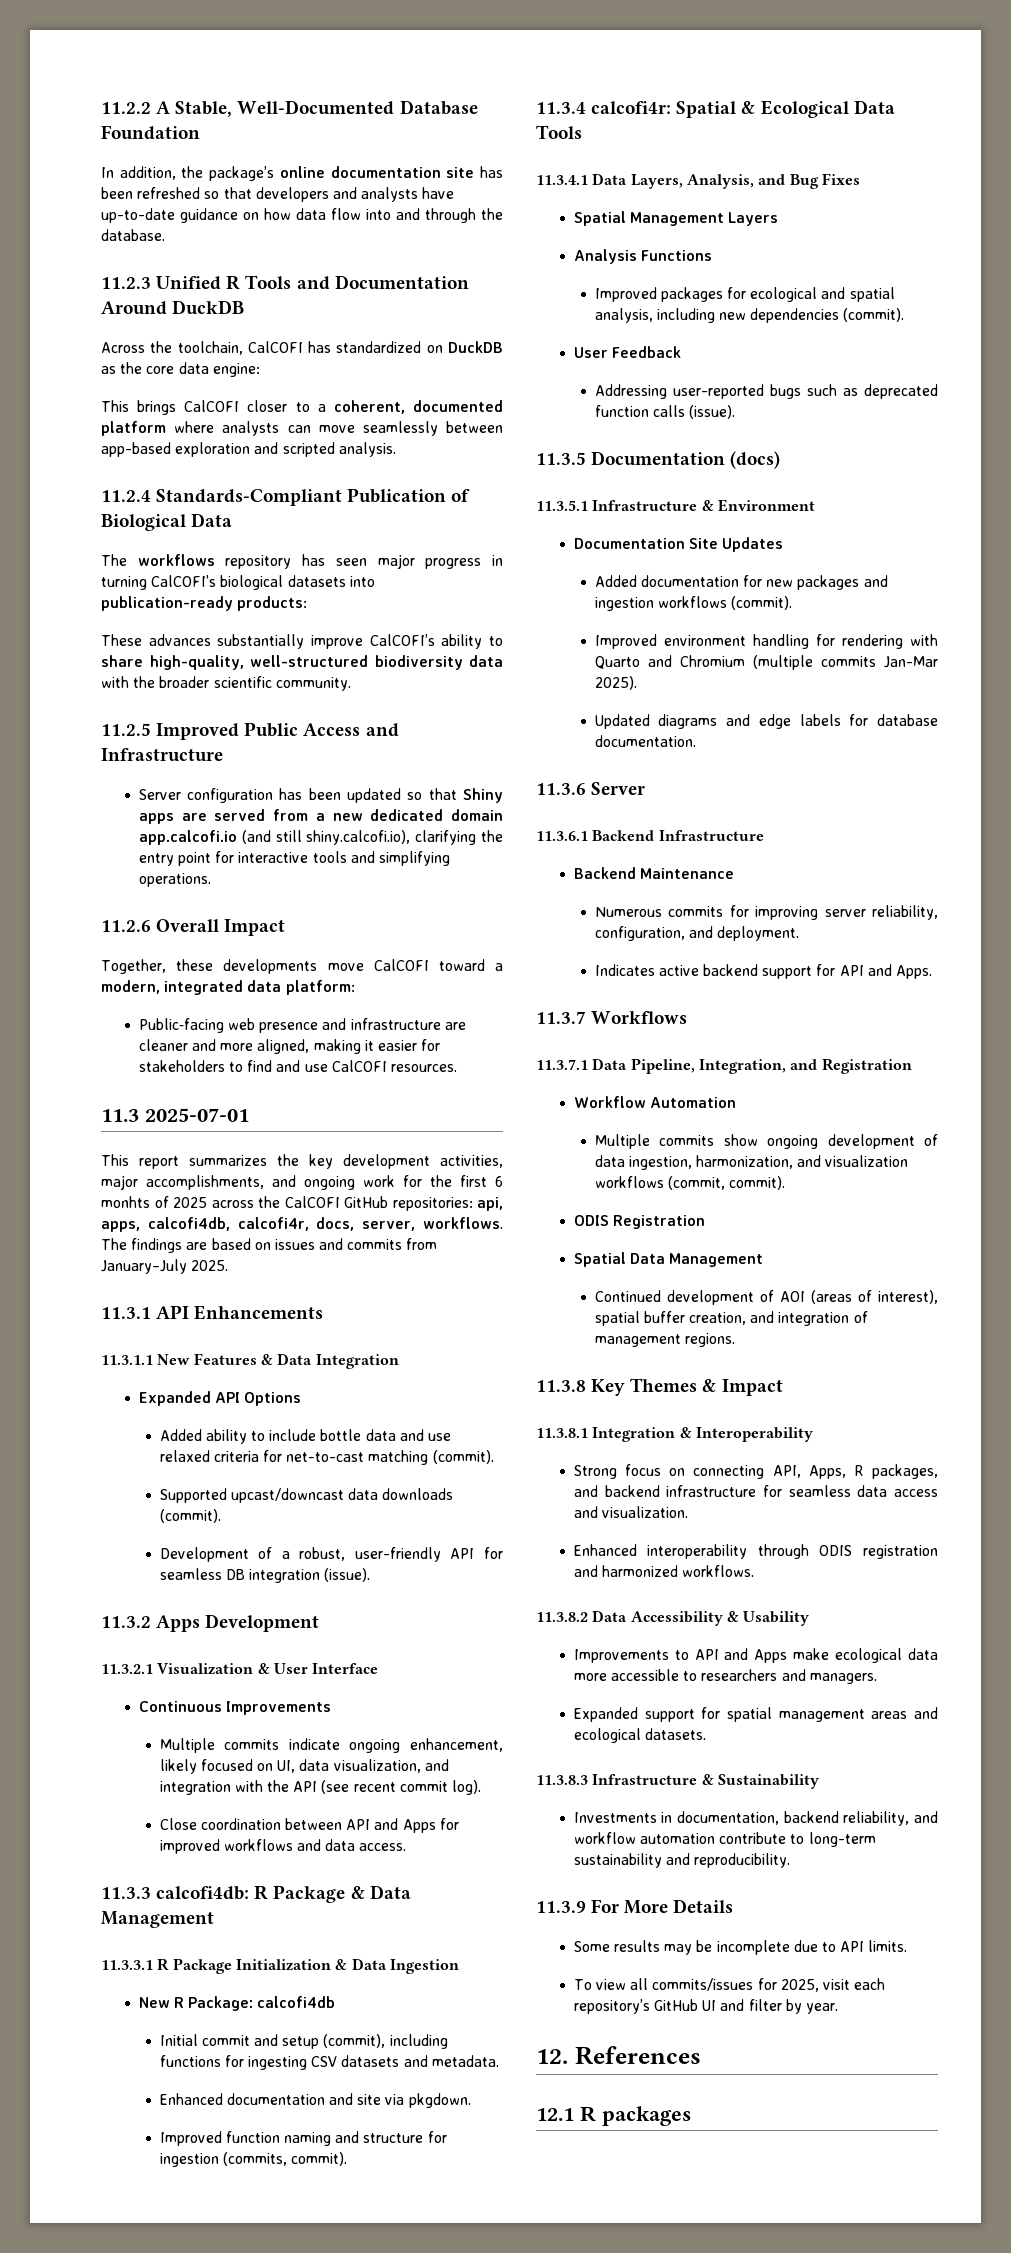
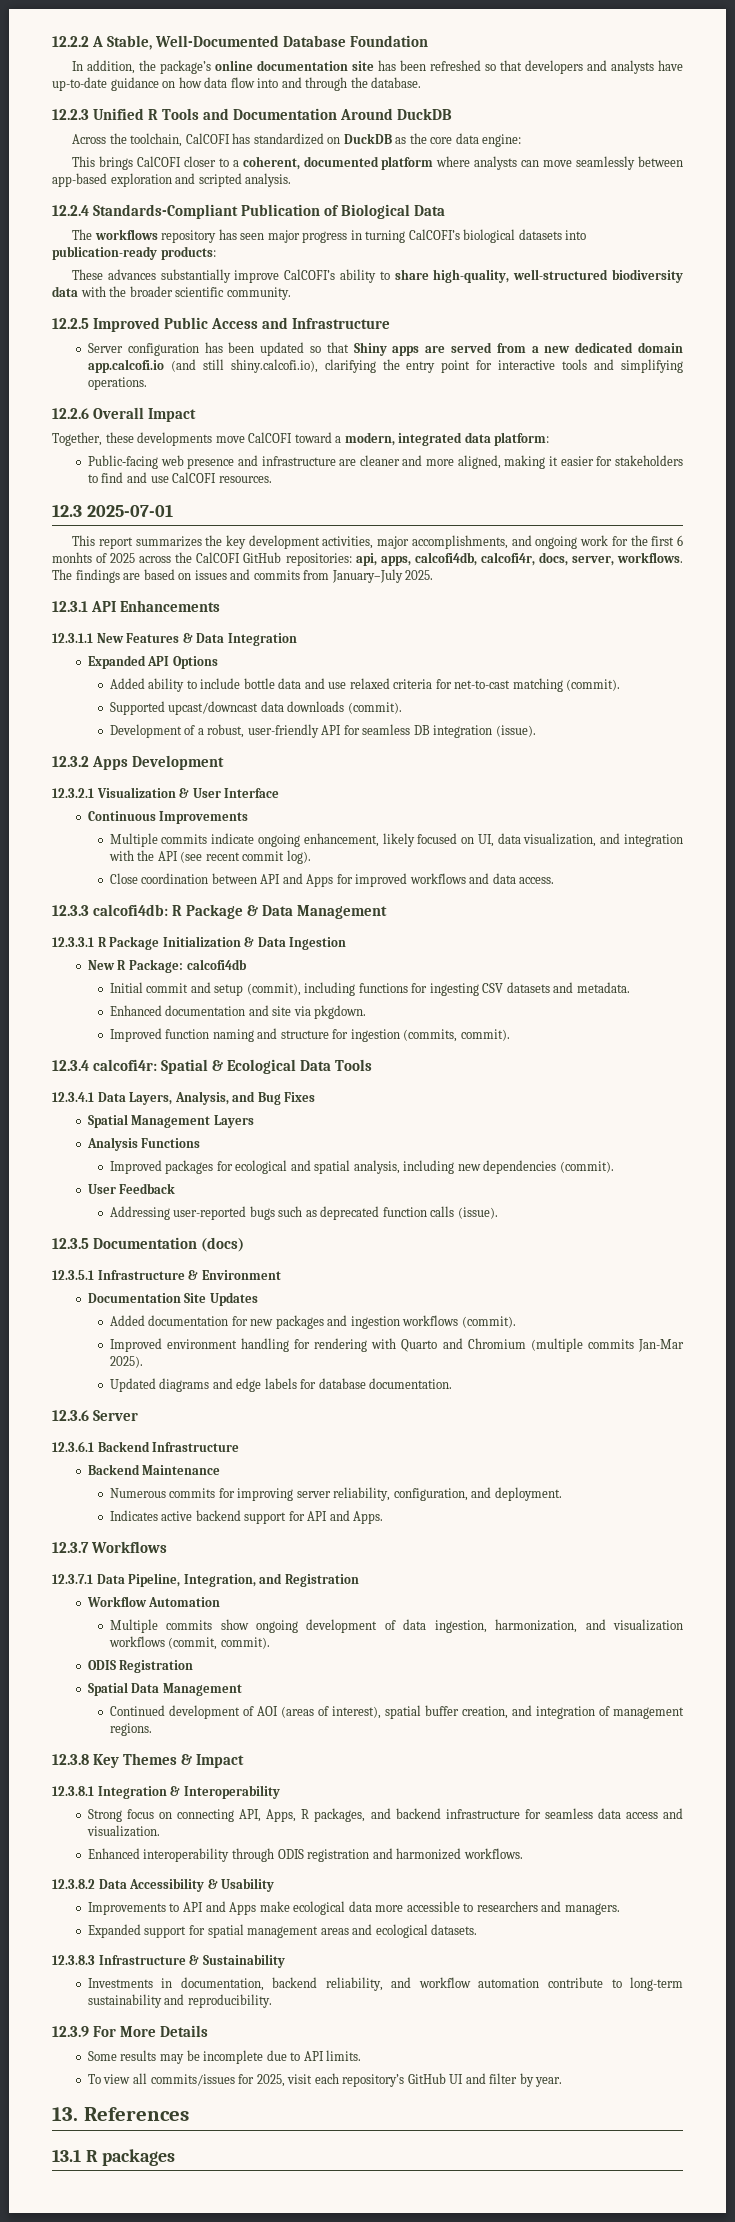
[101,102,151,114] 11.2.2 -> [52,36,89,47] 12.2.2
[101,277,151,289] 11.2.3 -> [52,109,89,120] 12.2.3
[101,490,151,502] 11.2.4 -> [52,205,89,216] 12.2.4
[101,723,151,736] 11.2.5 -> [52,318,89,329] 12.2.5
[101,920,151,932] 11.2.6 -> [52,408,89,419] 12.2.6
[101,1109,139,1122] 11.3 -> [52,504,82,517] 12.3
[101,1307,151,1319] 11.3.1 -> [52,601,88,612] 12.3.1
[101,1355,153,1365] 11.3.1.1 -> [52,633,93,643] 12.3.1.1
[101,1616,151,1628] 11.3.2 -> [52,756,89,767] 12.3.2
[101,1664,153,1674] 11.3.2.1 -> [52,788,94,798] 12.3.2.1
[101,1887,151,1899] 11.3.3 -> [52,905,89,916] 12.3.3
[101,1960,153,1970] 11.3.3.1 -> [52,937,94,947] 12.3.3.1
[536,102,586,114] 11.3.4 -> [52,1060,89,1071] 12.3.4
[536,175,588,185] 11.3.4.1 -> [52,1092,94,1102] 12.3.4.1
[536,452,586,465] 11.3.5 -> [52,1238,89,1249] 12.3.5
[536,500,588,511] 11.3.5.1 -> [52,1270,94,1280] 12.3.5.1
[536,783,586,795] 11.3.6 -> [52,1410,89,1421] 12.3.6
[536,831,588,841] 11.3.6.1 -> [52,1441,94,1452] 12.3.6.1
[536,1011,586,1024] 11.3.7 -> [52,1542,89,1553] 12.3.7
[536,1059,588,1070] 11.3.7.1 -> [52,1574,93,1584] 12.3.7.1
[536,1380,586,1392] 11.3.8 -> [52,1754,89,1765] 12.3.8
[536,1428,588,1438] 11.3.8.1 -> [52,1786,94,1796] 12.3.8.1
[536,1612,588,1622] 11.3.8.2 -> [52,1879,95,1889] 12.3.8.2
[536,1775,588,1785] 11.3.8.3 -> [52,1955,95,1965] 12.3.8.3
[536,1901,586,1913] 11.3.9 -> [52,2026,89,2037] 12.3.9
[536,2049,568,2064] 12. -> [52,2107,78,2121] 13.
[536,2108,574,2121] 12.1 -> [52,2149,81,2162] 13.1

